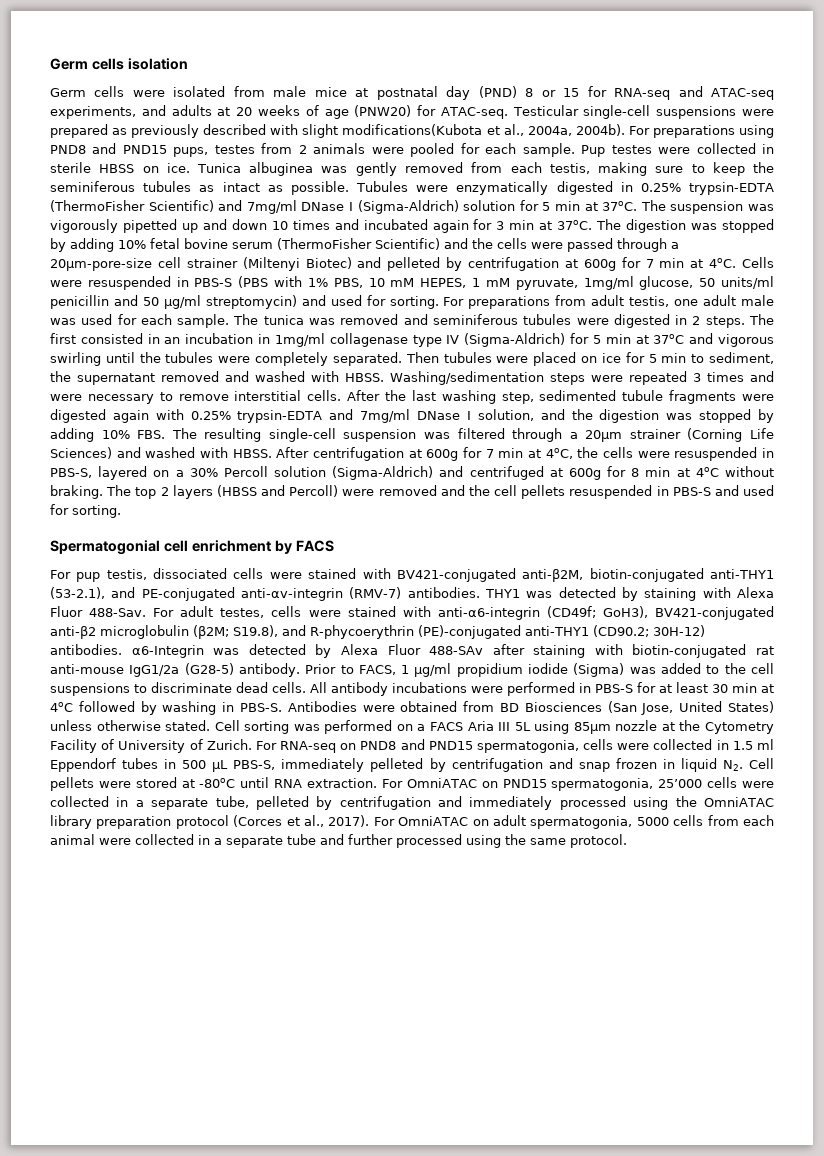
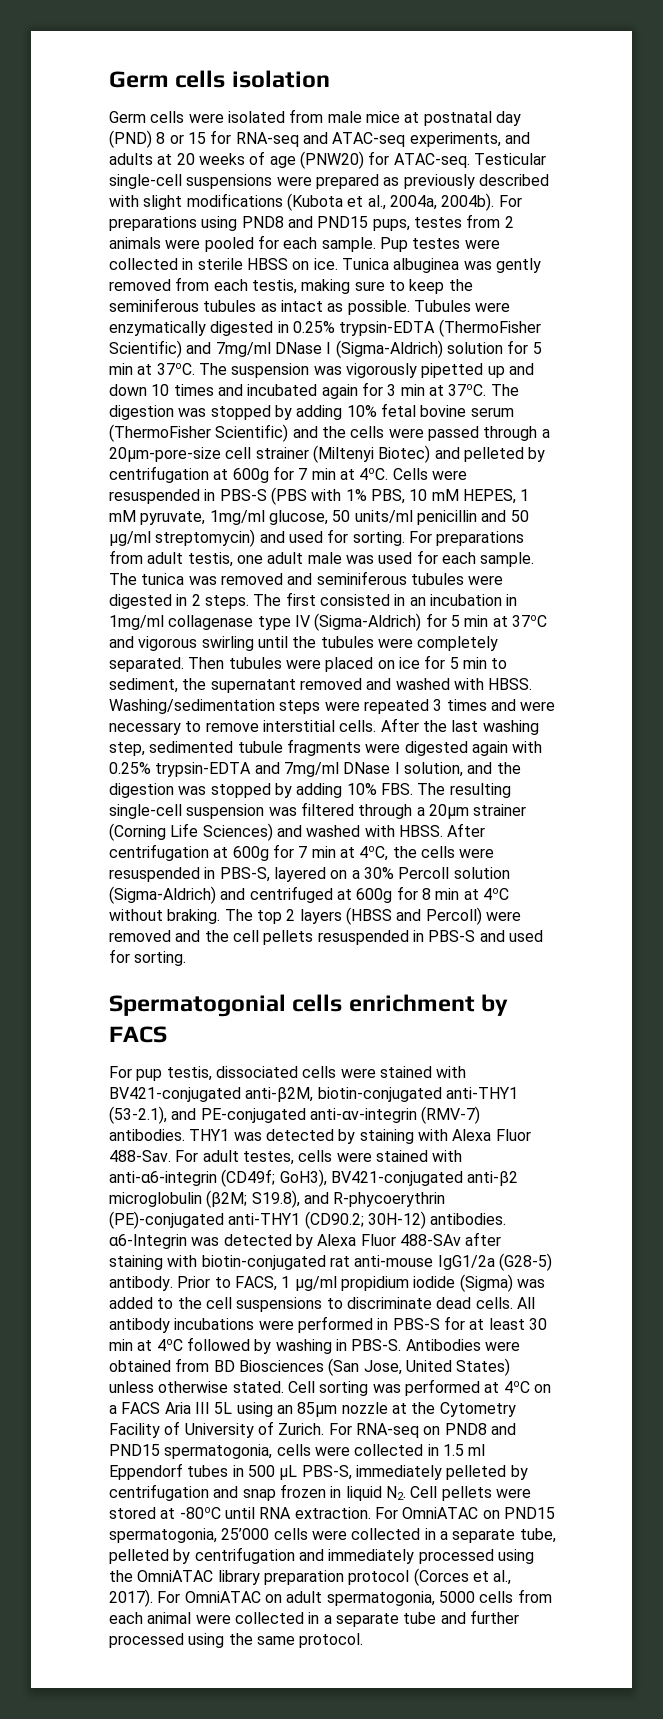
[342,124,483,136] modifications(Kubota -> [186,193,343,211] modifications (Kubota
[163,540,188,552] cell -> [292,994,343,1012] cells
(393, 727) none -> [484,1381,530,1393] at 4oC
(570, 727) none -> [276,1405,293,1414] an

